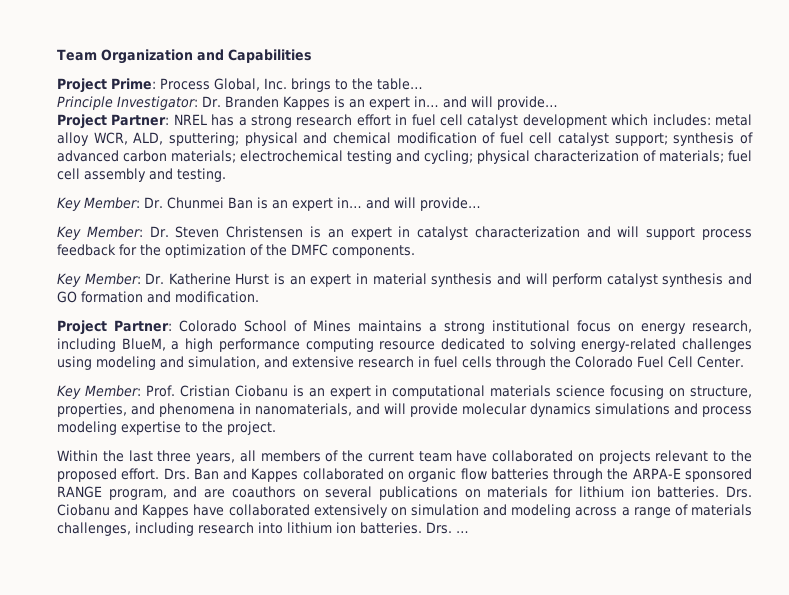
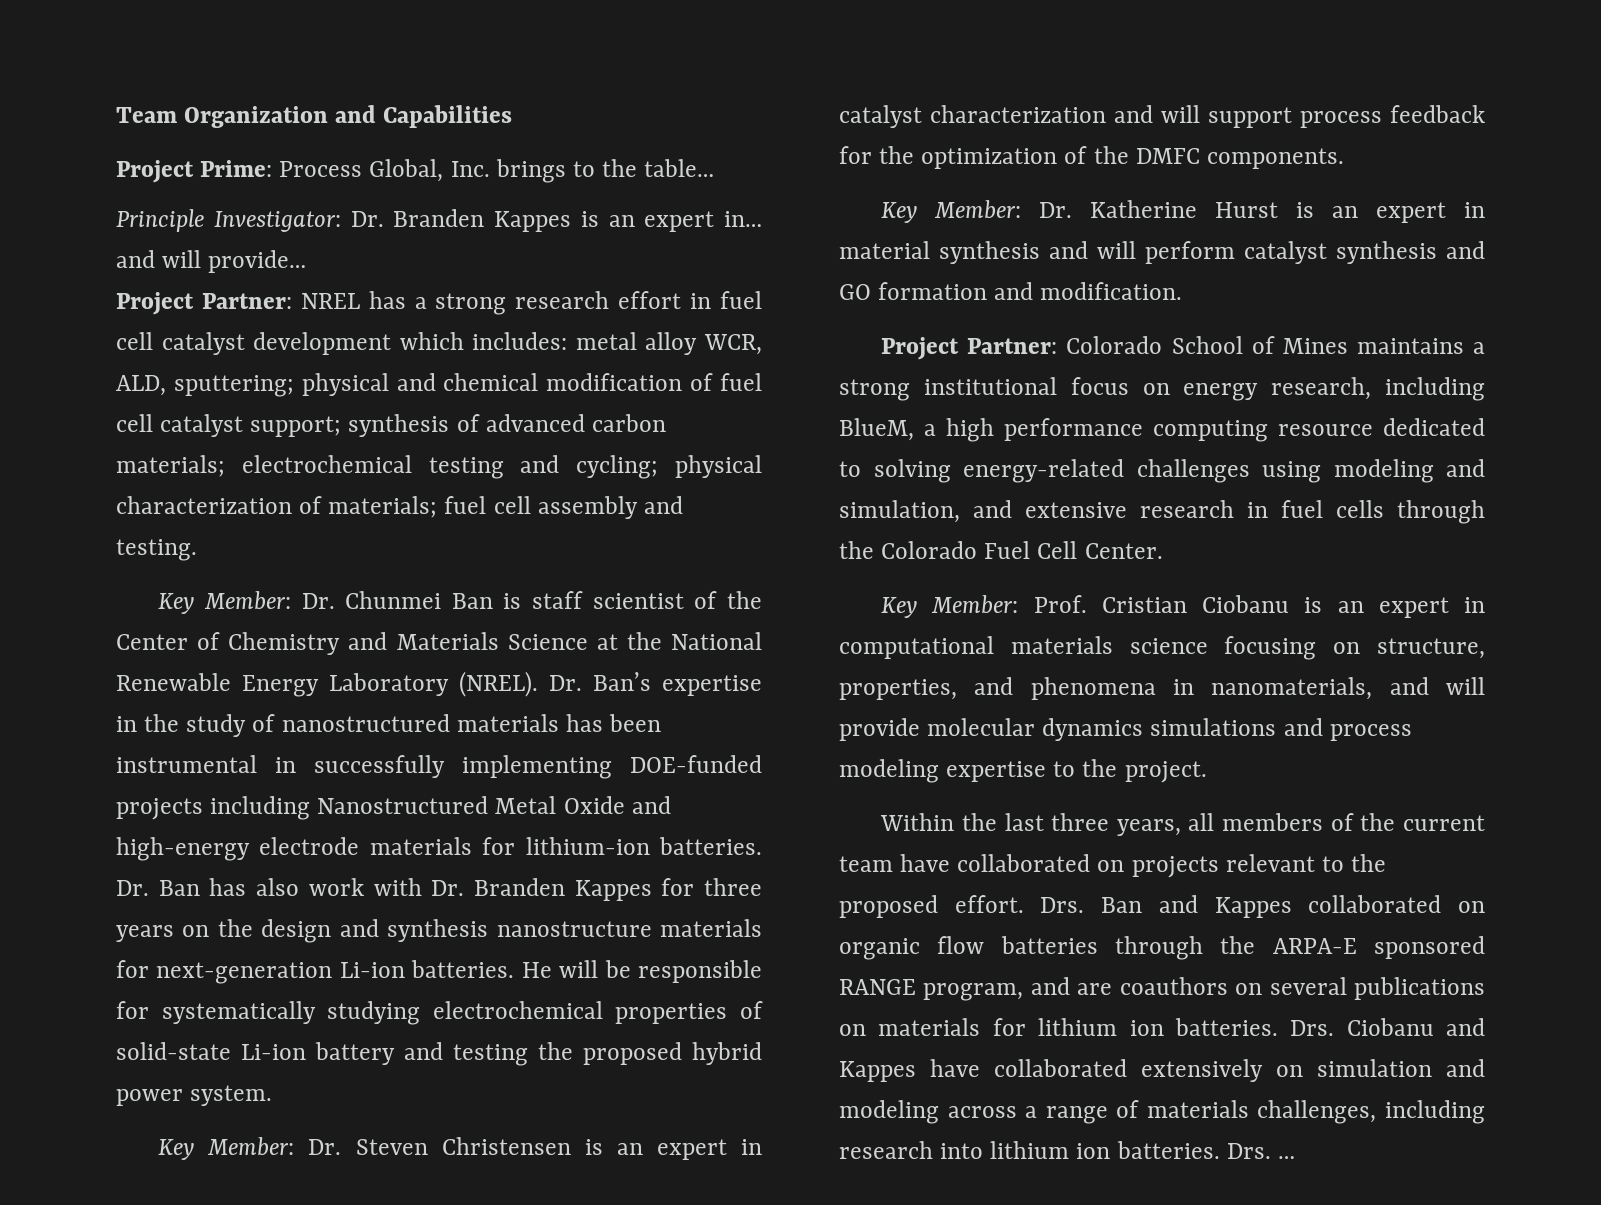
[271,197,481,211] an expert in… and will provide… -> [532,591,762,609] [116,632,762,655] [116,671,762,697] [116,714,662,737] [116,755,762,779] [116,796,671,820] [116,837,762,861] [116,878,763,901] [116,919,762,943] [116,960,763,984] [116,1001,764,1025] [116,1042,762,1066] [116,1085,273,1106] staff scientist of the Center of Chemistry and Materials Science at the National Renewable Energy Laboratory (NREL). Dr. Ban’s expertise in the study of nanostructured materials has been instrumental in successfully implementing DOE-funded projects including Nanostructured Metal Oxide and high-energy electrode materials for lithium-ion batteries. Dr. Ban has also work with Dr. Branden Kappes for three years on the design and synthesis nanostructure materials for next-generation Li-ion batteries. He will be responsible for systematically studying electrochemical properties of solid-state Li-ion battery and testing the proposed hybrid power system.

